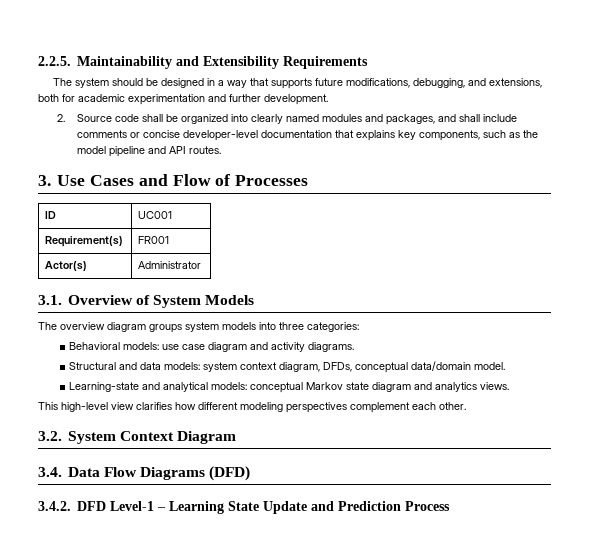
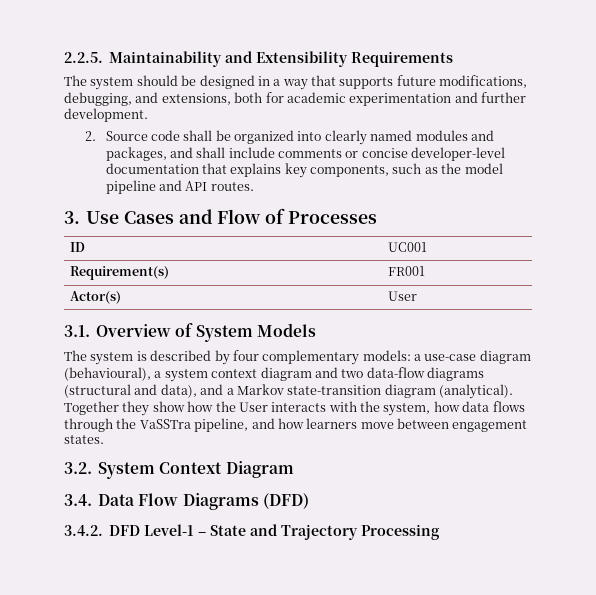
[138,261,202,269] Administrator -> [388,291,418,301] User
[60,322,359,333] [69,342,355,352] [69,361,506,373] [69,382,510,393] [38,402,466,413] overview diagram groups system models into three categories: // Behavioral models: use case diagram and activity diagrams. // Structural and data models: system context diagram, DFDs, conceptual data/domain model. // Learning-state and analytical models: conceptual Markov state diagram and analytics views. // This high-level view clarifies how different modeling perspectives complement each other. -> [90,350,531,365] [64,367,484,382] [64,384,513,399] [64,401,525,416] [64,418,528,432] [64,435,104,444] system is described by four complementary models: a use-case diagram (behavioural), a system context diagram and two data-flow diagrams (structural and data), and a Markov state-transition diagram (analytical). Together they show how the User interacts with the system, how data flows through the VaSSTra pipeline, and how learners move between engagement states.
[168,501,450,514] Learning State Update and Prediction Process -> [210,524,441,540] State and Trajectory Processing

